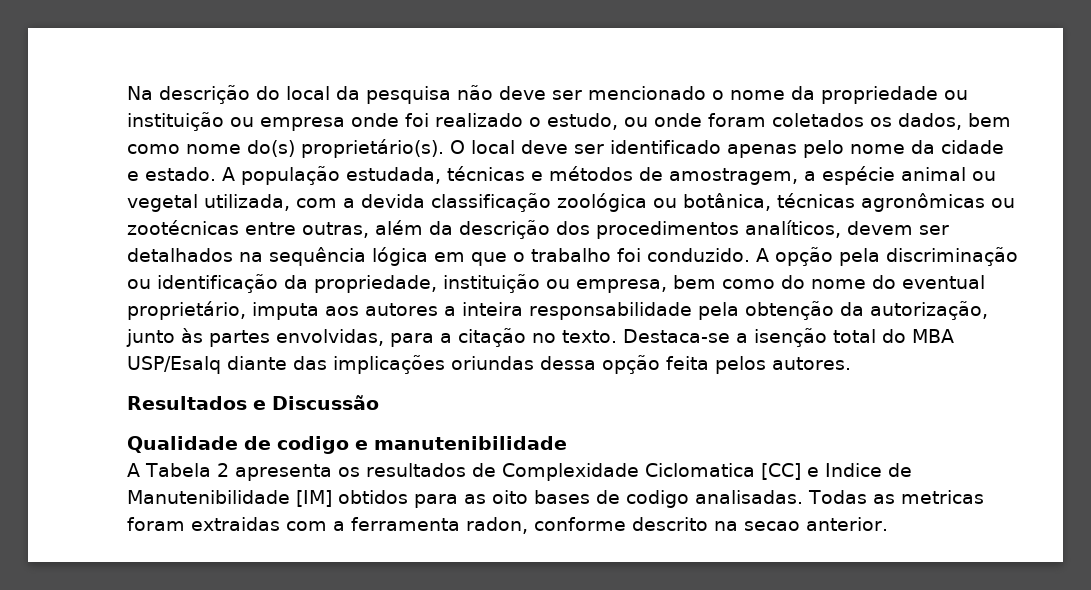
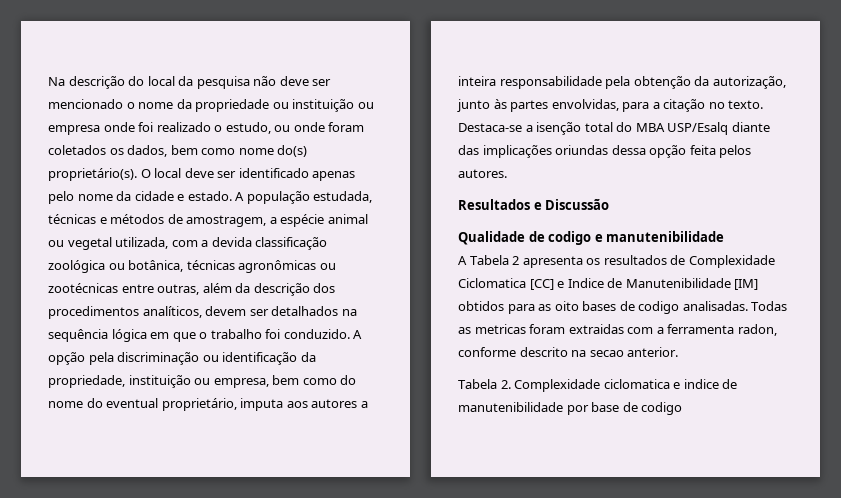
(888, 524) none -> [458,379,738,392] [458,402,683,415] // Tabela 2. Complexidade ciclomatica e indice de manutenibilidade por base de codigo

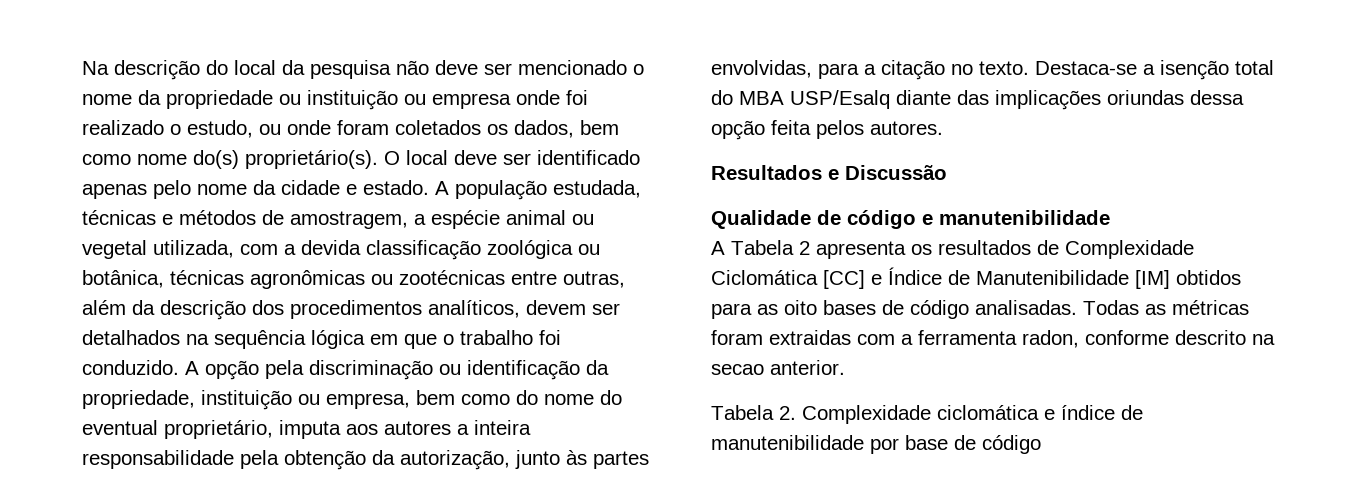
[548,231,592,245] codigo -> [847,210,916,229] código
[458,278,526,288] Ciclomatica -> [711,270,818,285] Ciclomática
[567,278,604,288] Indice -> [888,267,942,285] Índice
[638,301,680,314] codigo -> [910,300,969,319] código
[474,324,526,334] metricas -> [1172,300,1249,315] métricas
[603,379,719,389] ciclomatica e indice -> [937,405,1115,420] ciclomática e índice
[641,402,683,415] codigo -> [982,435,1041,454] código

